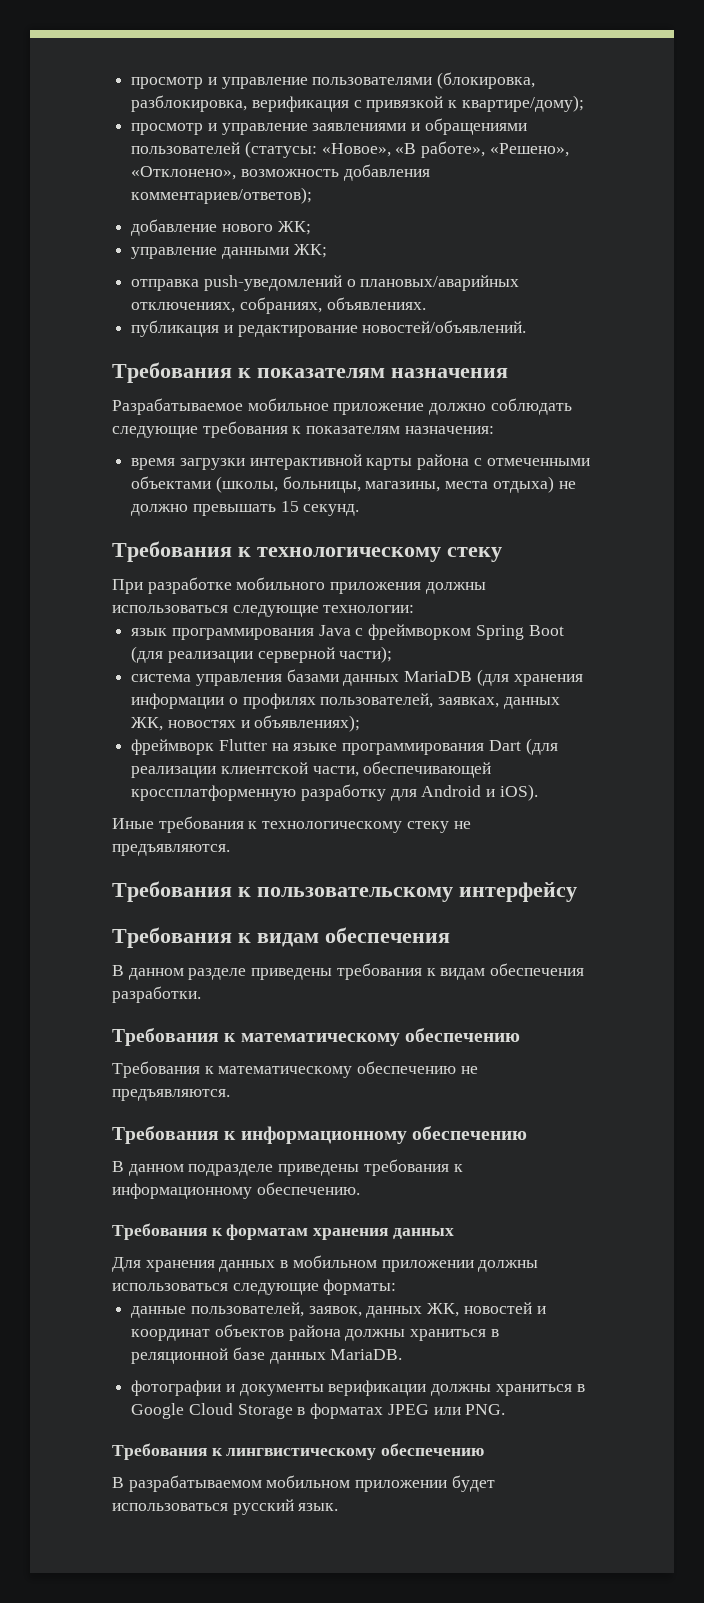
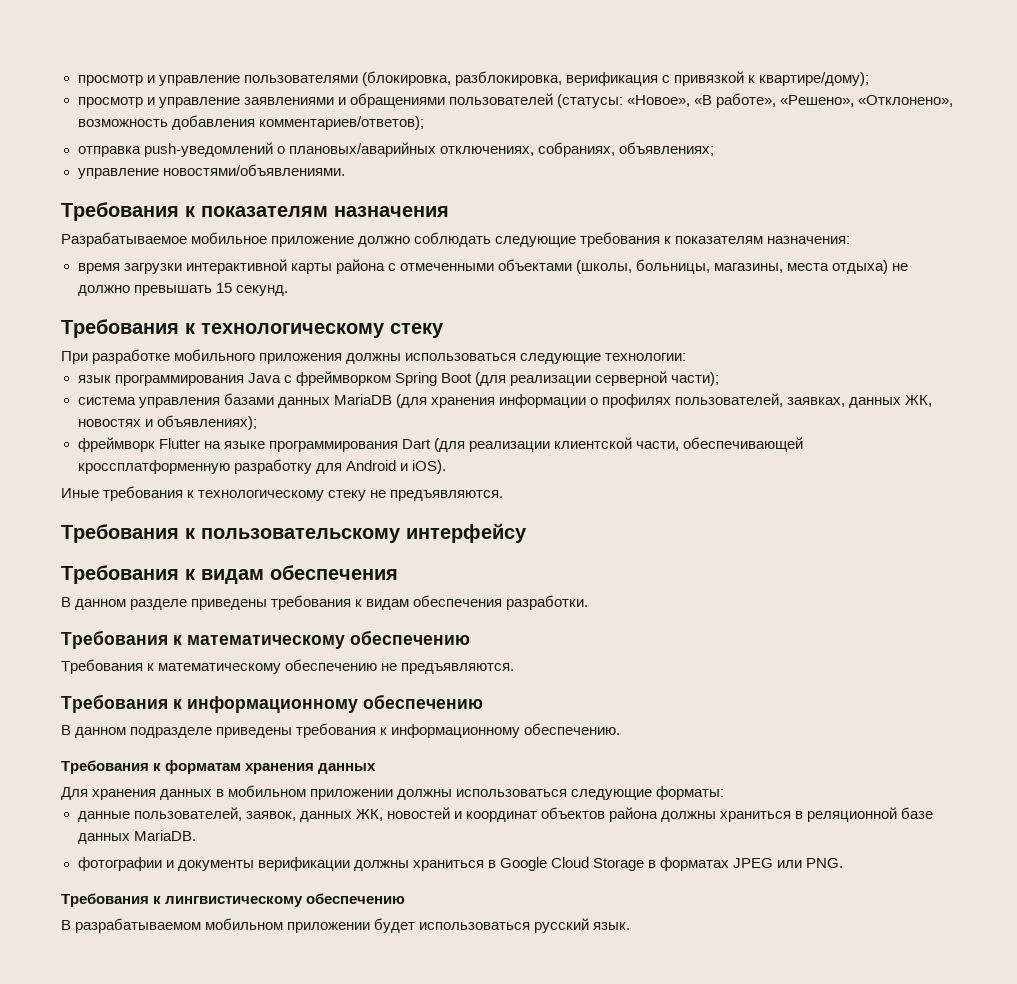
[131,219,311,236] [131,244,327,259] // добавление нового ЖК; // управление данными ЖК; -> (424, 123) none
[326,297,426,310] [131,320,527,337] объявлениях. // публикация и редактирование новостей/объявлений. -> [618,142,714,156] [77,164,345,179] объявлениях; // управление новостями/объявлениями.

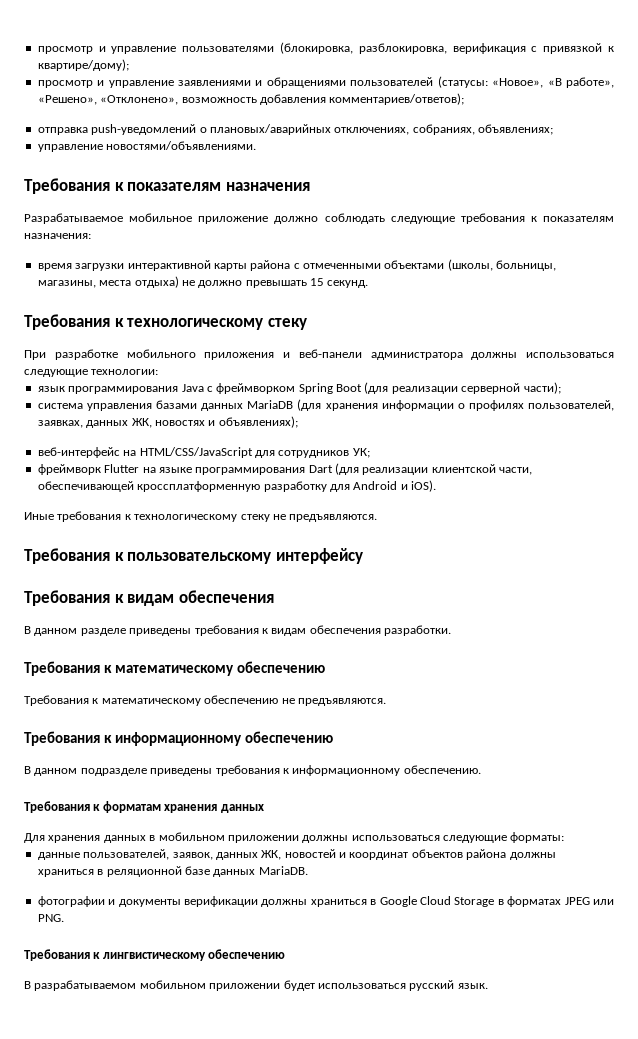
(343, 358) none -> [283,349,463,360] и веб-панели администратора
(257, 422) none -> [37,447,370,458] // веб-интерфейс на HTML/CSS/JavaScript для сотрудников УК;

